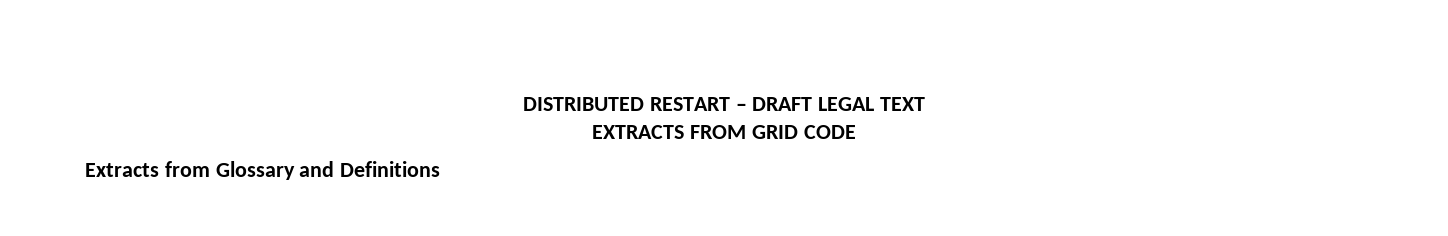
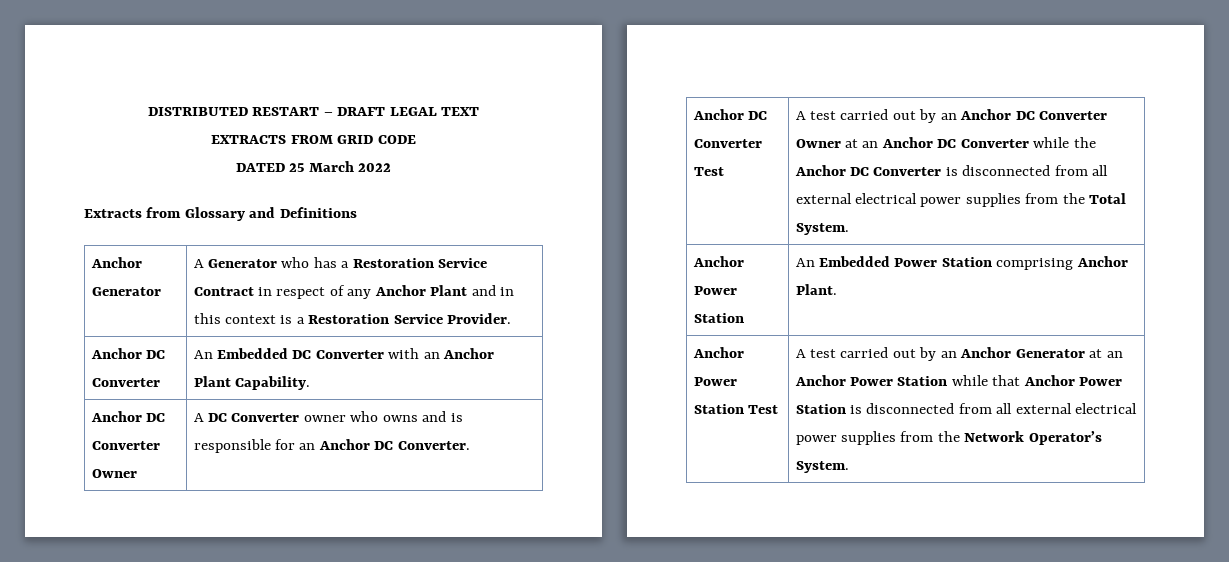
(856, 132) none -> [235,161,392,172] // DATED 25 March 2022
(441, 169) none -> [90,257,142,268] [91,287,161,296] [193,257,488,268] [193,285,515,299] [193,313,512,324] [90,348,165,359] [91,378,160,387] [193,348,495,359] [193,376,310,390] [90,411,165,422] [91,441,160,450] [91,469,137,478] [193,411,463,422] [193,439,470,453] [692,109,767,120] [693,139,762,148] [693,167,724,176] [795,109,1108,123] [795,137,1096,148] [794,165,1109,176] [795,193,1127,207] [795,223,849,235] [692,256,744,267] [693,286,737,295] [693,313,744,323] [795,256,1128,270] [795,284,837,295] [692,347,744,358] [693,377,737,386] [693,404,778,414] [795,347,1123,361] [794,375,1123,386] [795,403,1138,414] [795,431,1102,445] [795,461,849,473] // Anchor Generator | A Generator who has a Restoration Service Contract in respect of any Anchor Plant and in this context is a Restoration Service Provider. // Anchor DC Converter | An Embedded DC Converter with an Anchor Plant Capability. // Anchor DC Converter Owner | A DC Converter owner who owns and is responsible for an Anchor DC Converter. // Anchor DC Converter Test | A test carried out by an Anchor DC Converter Owner at an Anchor DC Converter while the Anchor DC Converter is disconnected from all external electrical power supplies from the Total System. // Anchor Power Station | An Embedded Power Station comprising Anchor Plant. // Anchor Power Station Test | A test carried out by an Anchor Generator at an Anchor Power Station while that Anchor Power Station is disconnected from all external electrical power supplies from the Network Operator’s System.

